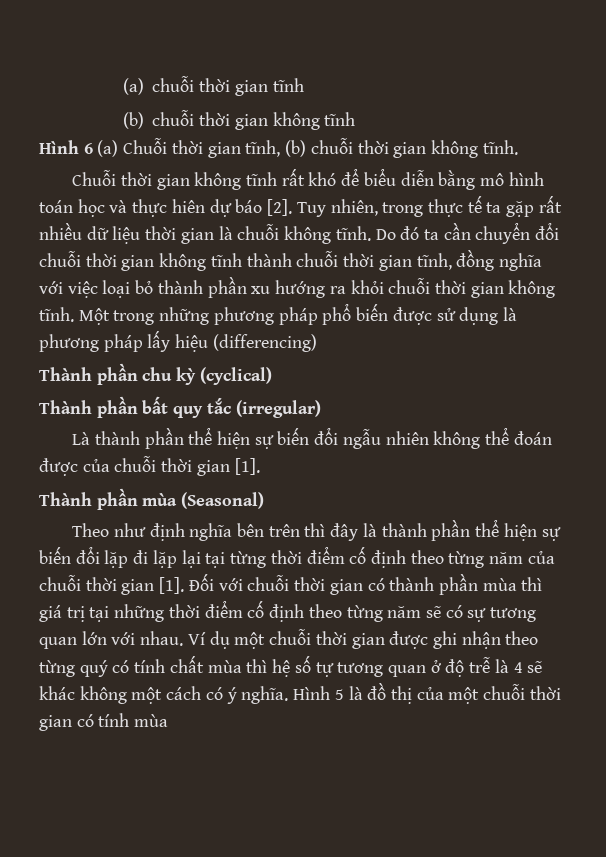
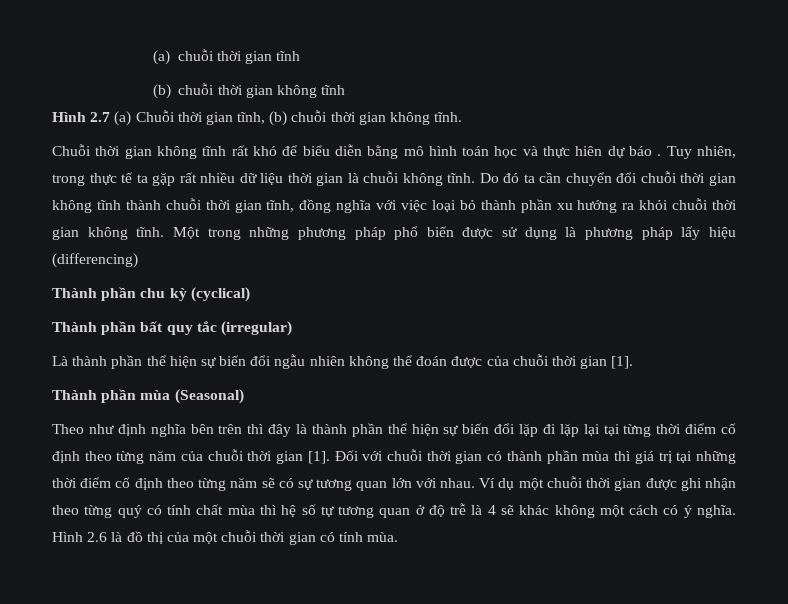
[83,143,93,154] 6 -> [90,112,111,122] 2.7
[267,199,293,216] [2]. -> [657,154,662,156] .
[334,689,344,700] 5 -> [87,532,108,542] 2.6
[134,714,169,727] mùa -> [367,532,399,542] mùa.

